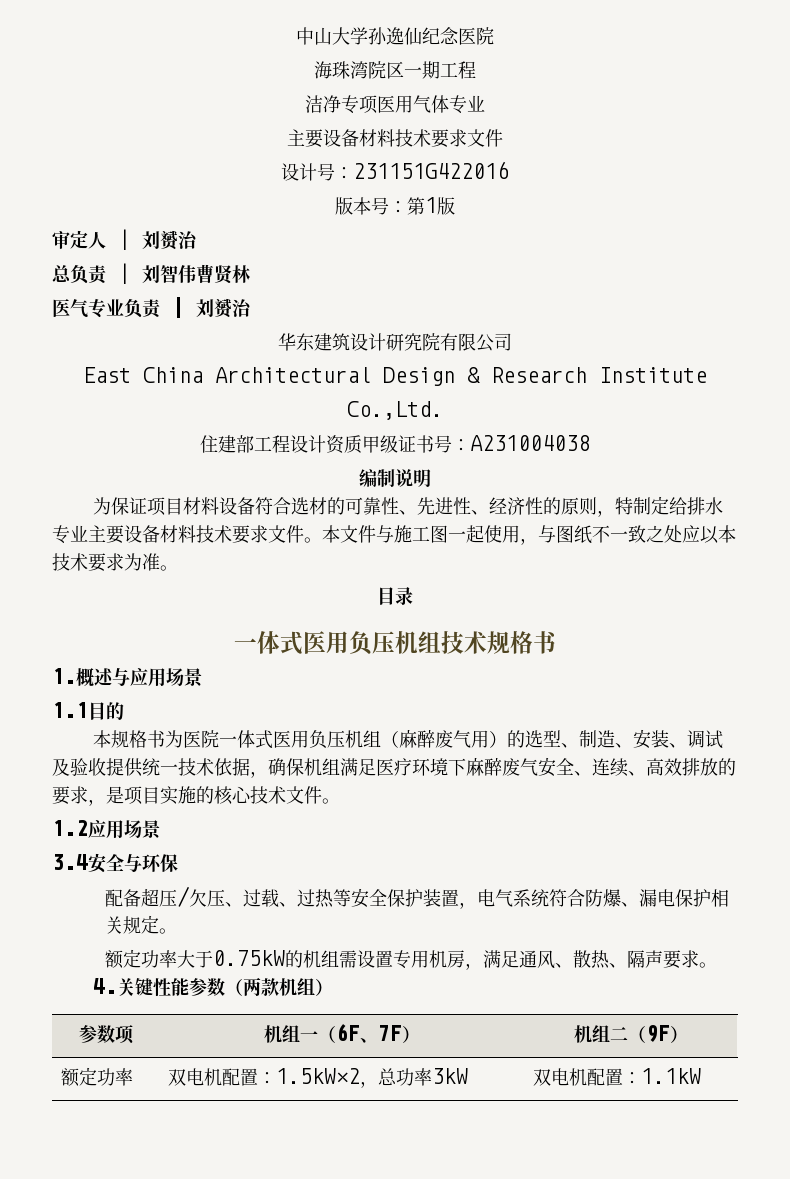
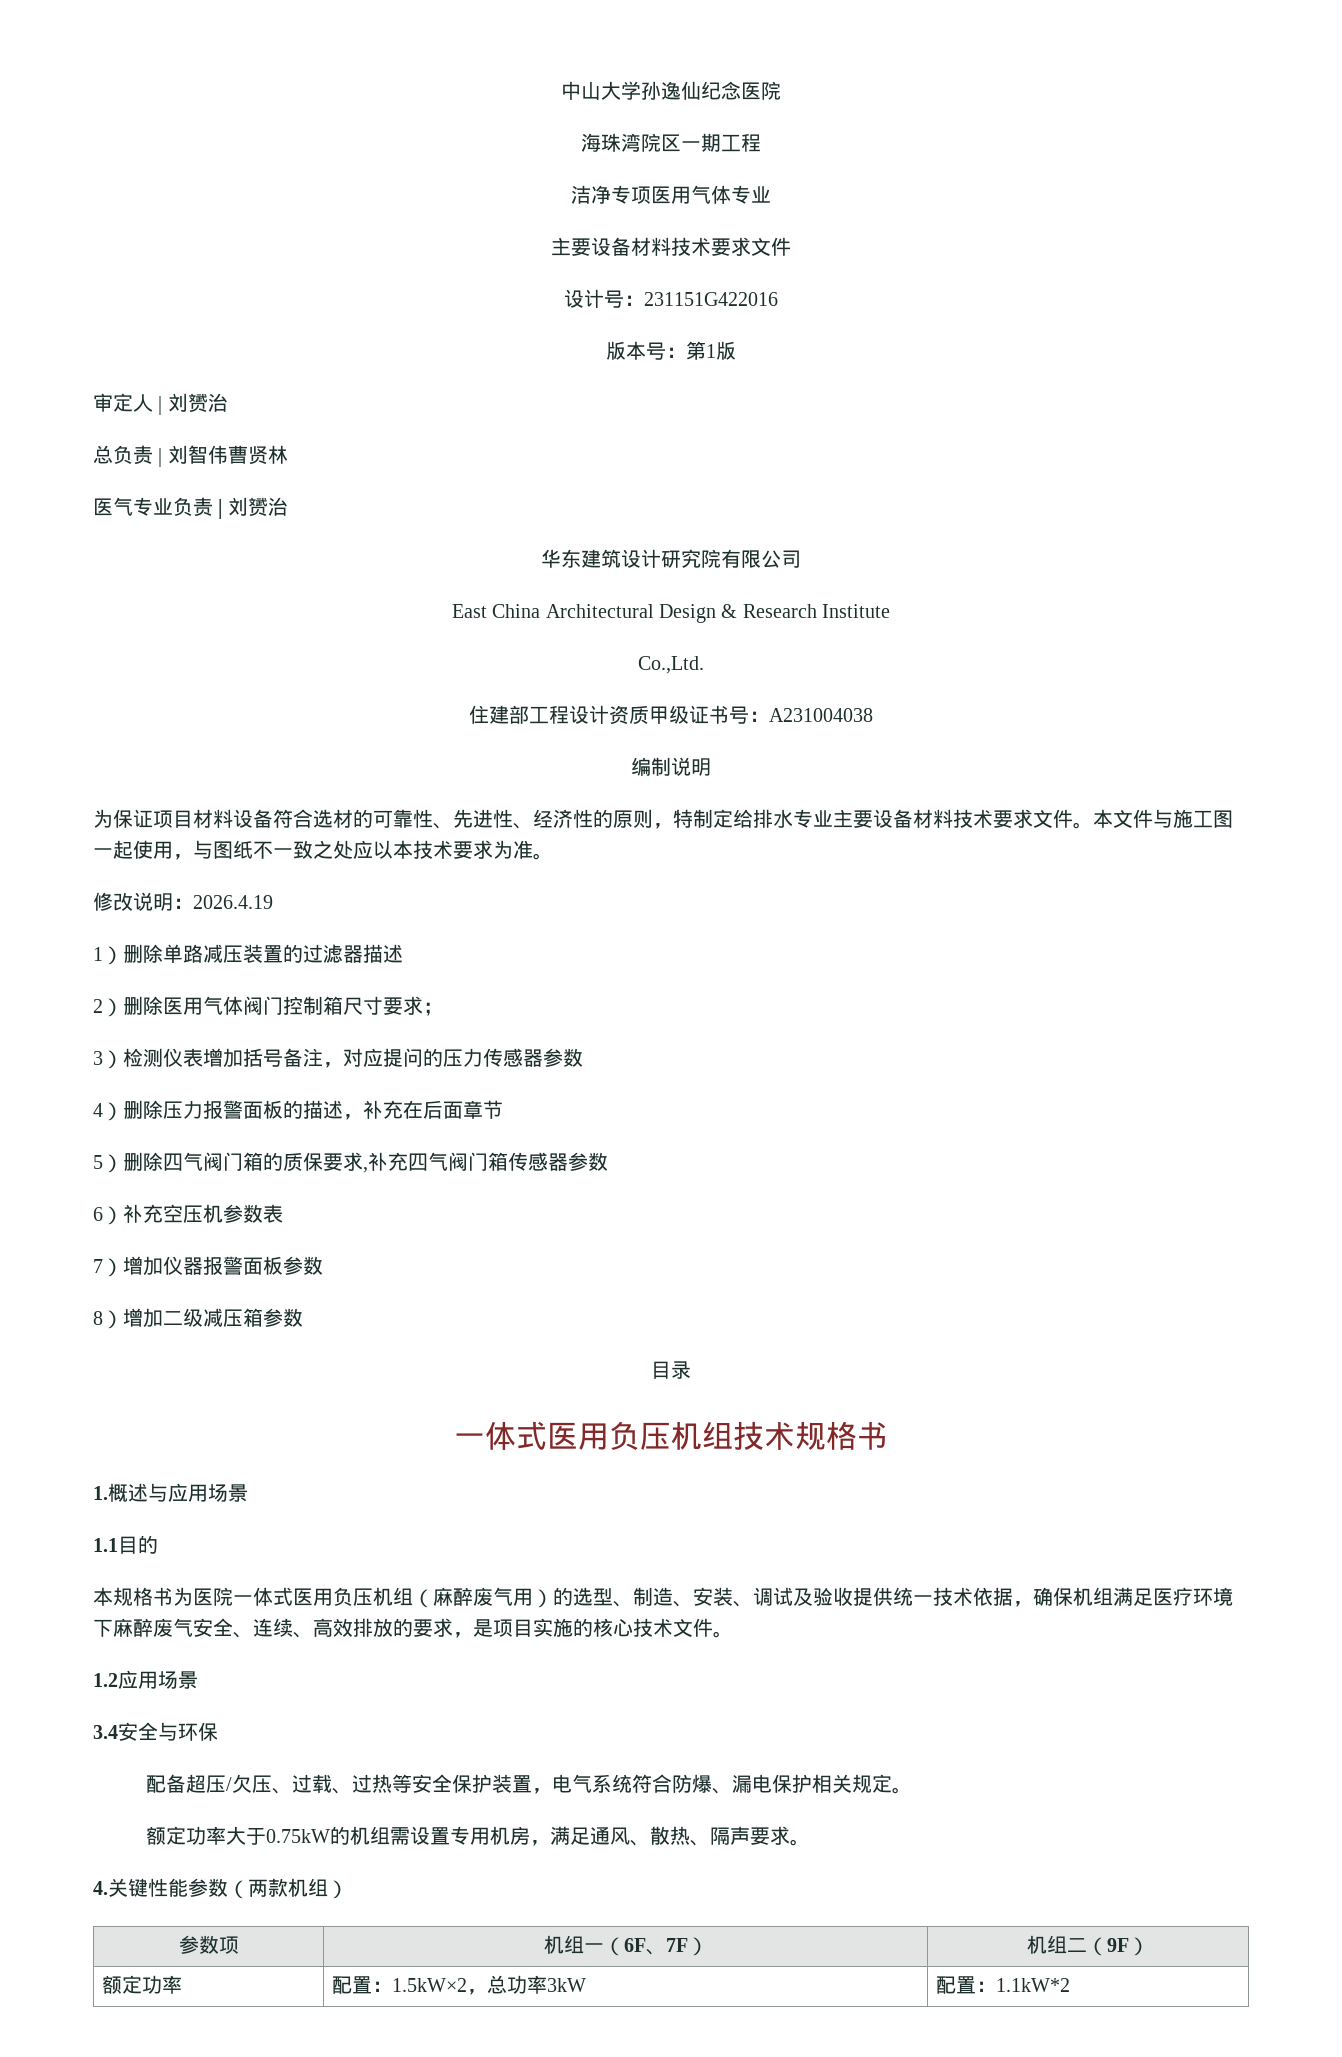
(178, 568) none -> [93,892,273,911] [93,944,403,965] [93,996,443,1017] [93,1048,583,1069] [93,1100,503,1121] [93,1152,608,1173] [93,1204,283,1225] [93,1256,323,1277] [93,1308,303,1329] // 修改说明：2026.4.19 // 1）删除单路减压装置的过滤器描述 // 2）删除医用气体阀门控制箱尺寸要求； // 3）检测仪表增加括号备注，对应提问的压力传感器参数 // 4）删除压力报警面板的描述，补充在后面章节 // 5）删除四气阀门箱的质保要求,补充四气阀门箱传感器参数 // 6）补充空压机参数表 // 7）增加仪器报警面板参数 // 8）增加二级减压箱参数
[167,1068,222,1086] 双电机 -> (183, 1984) none
[532,1068,701,1086] 双电机配置：1.1kW -> [936,1976,1071,1994] 配置：1.1kW*2

